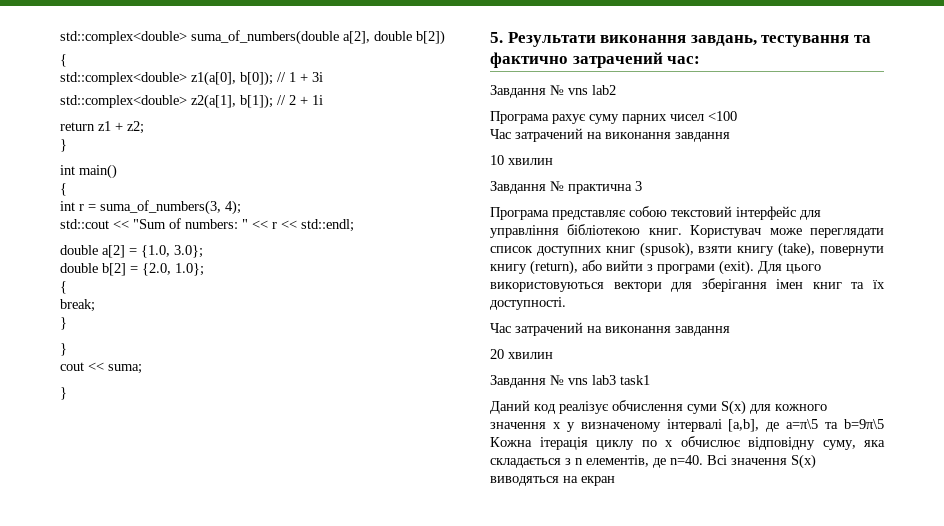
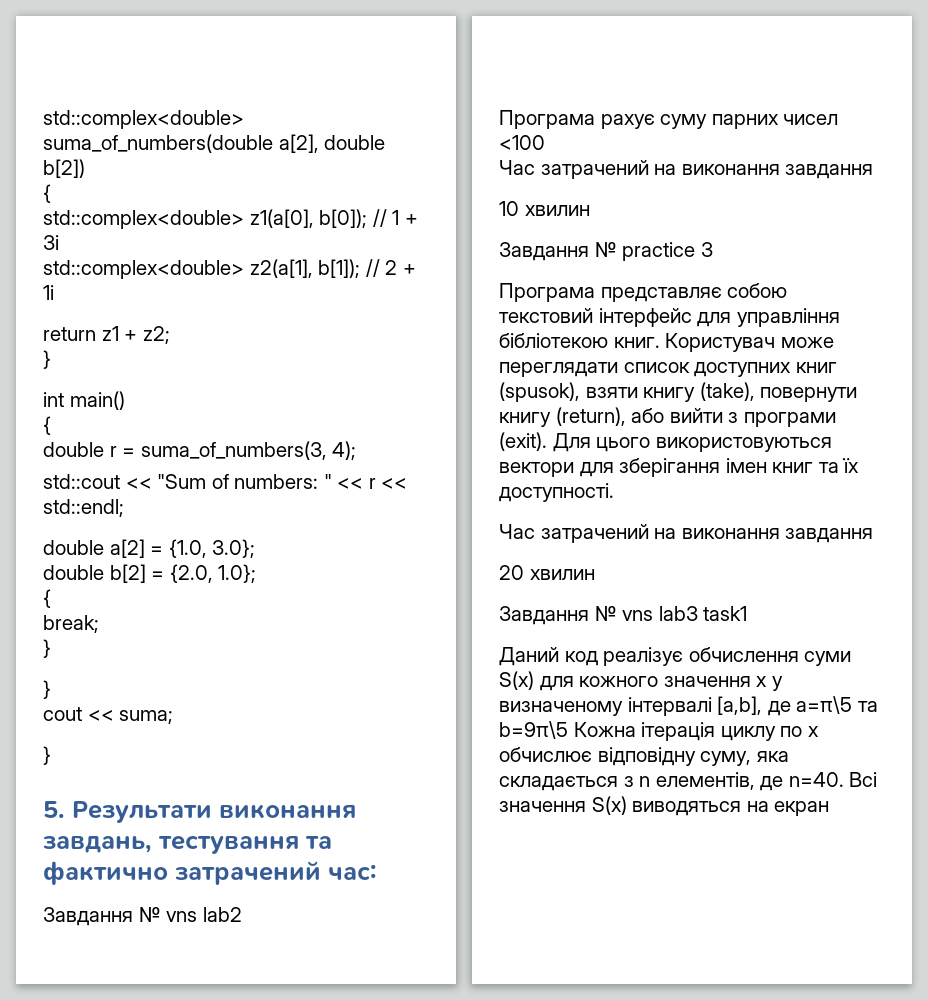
[60,201,75,211] int -> [43,442,104,457] double
[568,184,632,194] практична -> [622,242,696,261] practice

